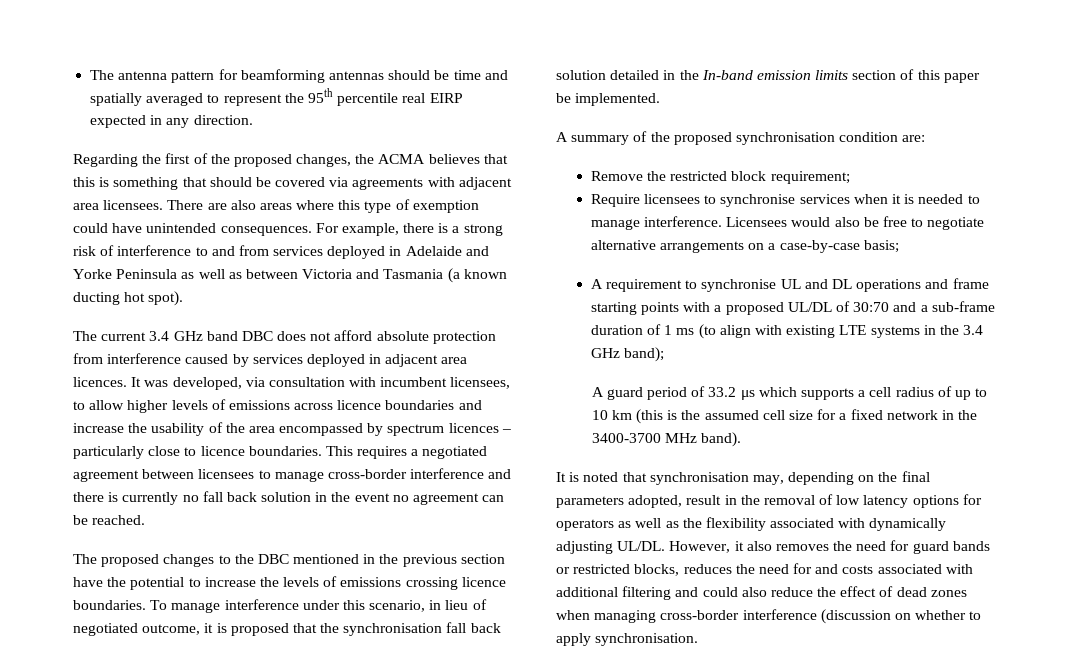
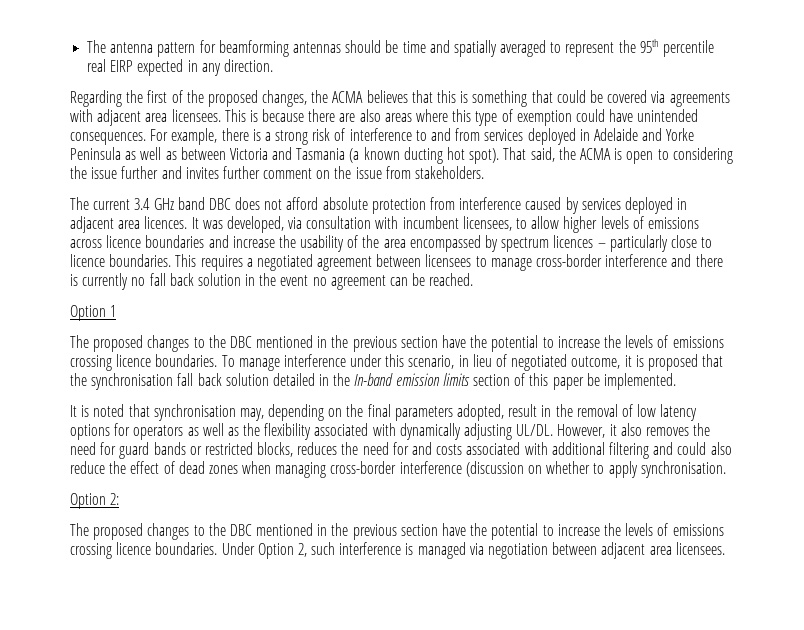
[209,177,252,187] should -> [556,90,586,103] could
[167,200,204,210] There -> [224,109,336,122] This is because there
(184, 298) none -> [503,147,733,164] [70,166,485,179] That said, the ACMA is open to considering the issue further and invites further comment on the issue from stakeholders.
(146, 520) none -> [70,305,117,321] // Option 1
[556,131,926,145] [590,171,850,184] [590,194,980,207] [590,216,985,230] [590,240,899,253] [590,278,989,292] [590,301,995,315] [590,324,984,339] [590,347,665,362] [591,386,988,400] [591,409,978,424] [591,432,742,447] // A summary of the proposed synchronisation condition are: // Remove the restricted block requirement; // Require licensees to synchronise services when it is needed to manage interference. Licensees would also be free to negotiate alternative arrangements on a case-by-case basis; // A requirement to synchronise UL and DL operations and frame starting points with a proposed UL/DL of 30:70 and a sub-frame duration of 1 ms (to align with existing LTE systems in the 3.4 GHz band); // A guard period of 33.2 μs which supports a cell radius of up to 10 km (this is the assumed cell size for a fixed network in the 3400-3700 MHz band). -> (676, 381) none
(699, 639) none -> [70,493,120,509] [70,523,724,540] [70,542,725,559] // Option 2: // The proposed changes to the DBC mentioned in the previous section have the potential to increase the levels of emissions crossing licence boundaries. Under Option 2, such interference is managed via negotiation between adjacent area licensees.

